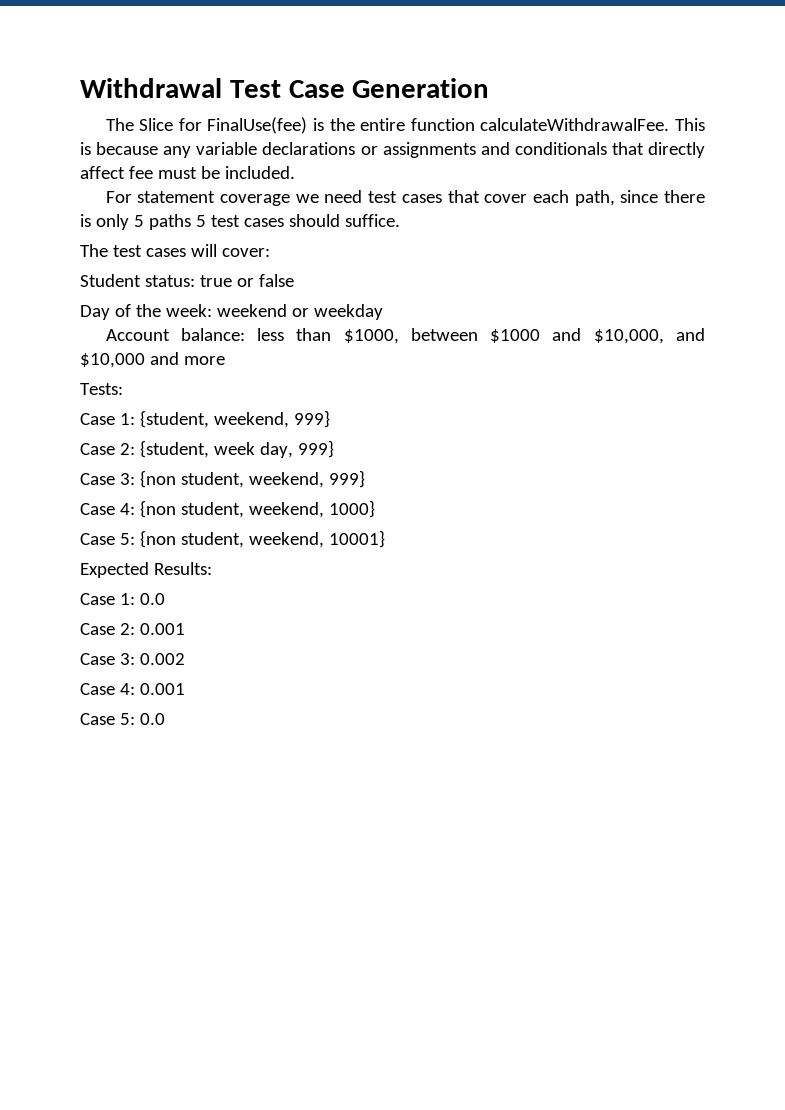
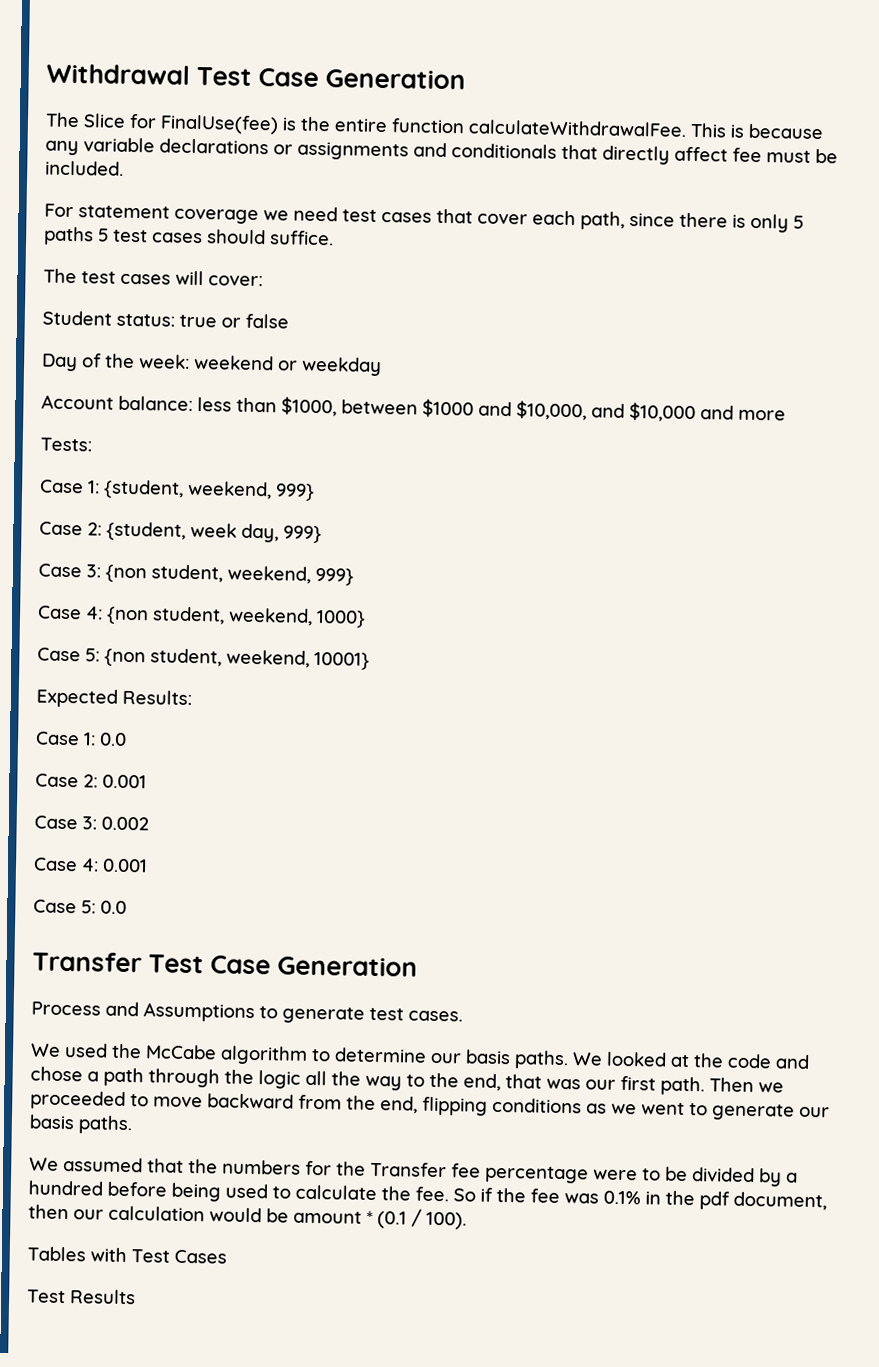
(165, 719) none -> [32,951,419,977] [31,1001,463,1024] [30,1043,810,1070] [30,1066,784,1096] [30,1090,830,1121] [29,1114,133,1135] [29,1157,798,1187] [28,1180,827,1211] [28,1204,467,1230] [27,1246,227,1264] [27,1289,136,1305] // Transfer Test Case Generation // Process and Assumptions to generate test cases. // We used the McCabe algorithm to determine our basis paths. We looked at the code and chose a path through the logic all the way to the end, that was our first path. Then we proceeded to move backward from the end, flipping conditions as we went to generate our basis paths. // We assumed that the numbers for the Transfer fee percentage were to be divided by a hundred before being used to calculate the fee. So if the fee was 0.1% in the pdf document, then our calculation would be amount * (0.1 / 100). // Tables with Test Cases // Test Results

